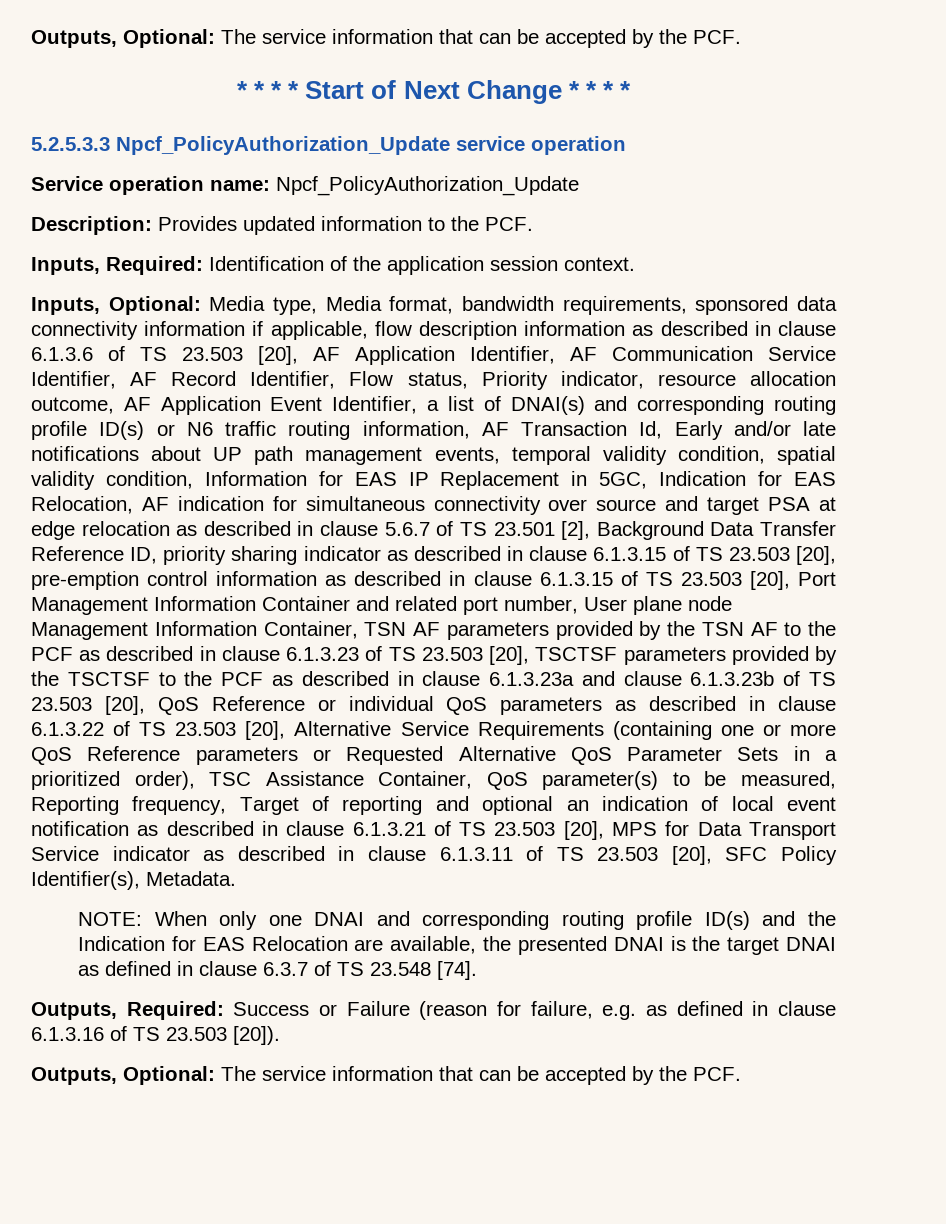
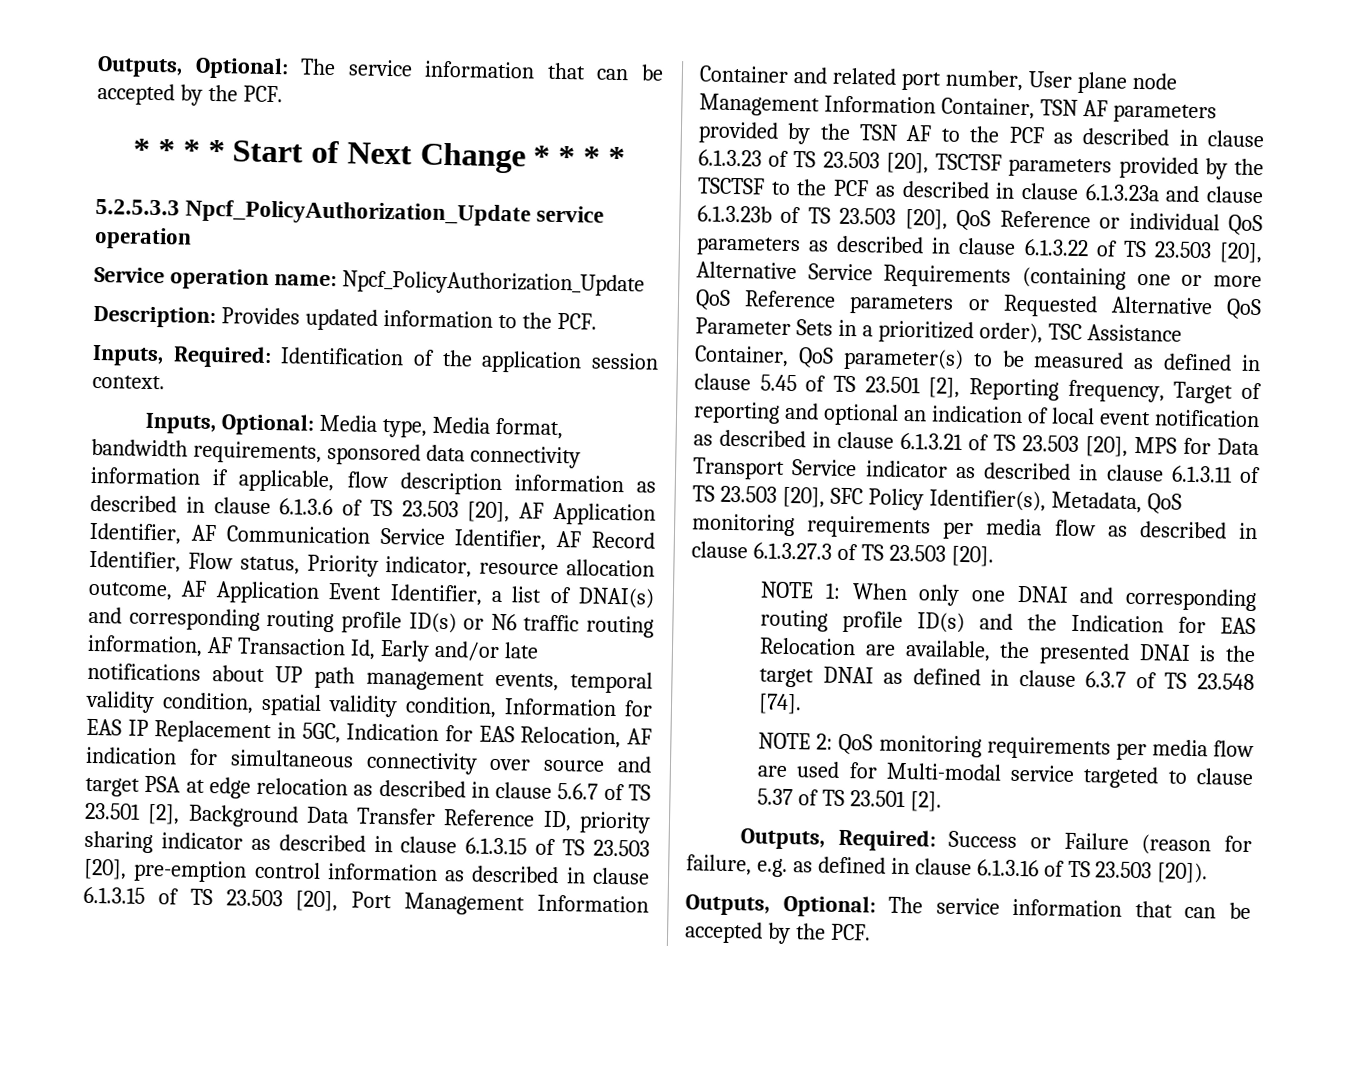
[740,771,836,789] measured, -> [1033,351,1261,372] [694,373,961,398] measured as defined in clause 5.45 of TS 23.501 [2],
[146,871,236,886] [78,912,143,926] Metadata. // NOTE: -> [1050,491,1182,514] [691,513,1258,540] [691,541,994,567] [760,581,841,599] Metadata, QoS monitoring requirements per media flow as described in clause 6.1.3.27.3 of TS 23.503 [20]. // NOTE 1:
(478, 970) none -> [758,732,1254,761] [757,761,1253,789] [757,788,942,812] // NOTE 2: QoS monitoring requirements per media flow are used for Multi-modal service targeted to clause 5.37 of TS 23.501 [2].

